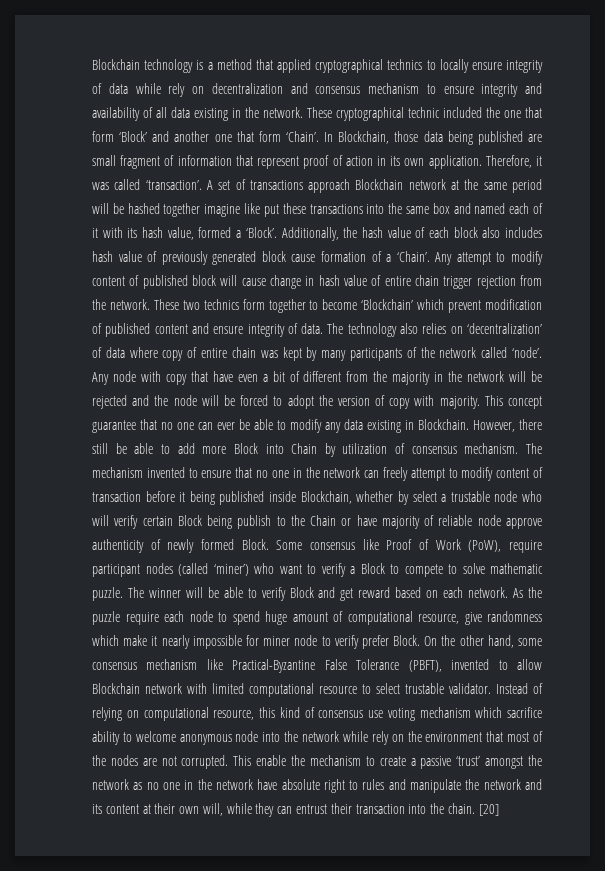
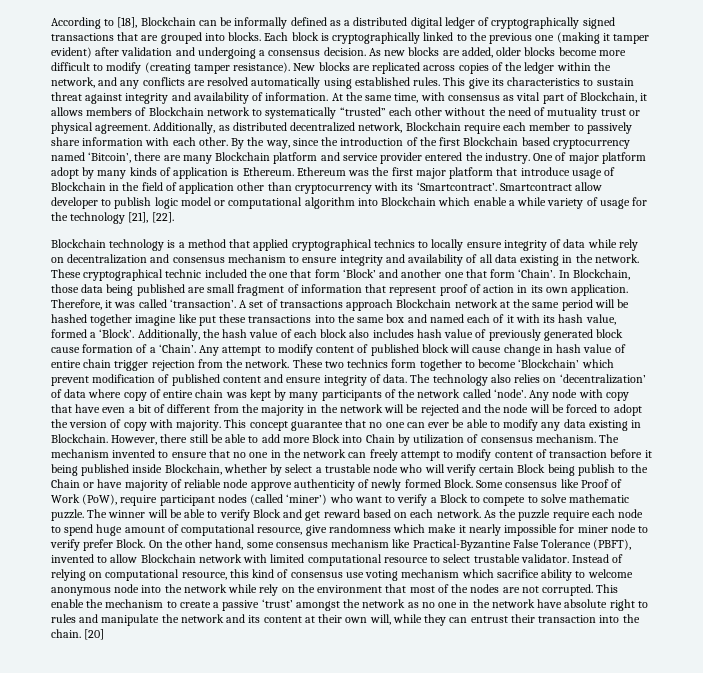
(92, 64) none -> [51,17,615,29] [51,32,650,44] [51,47,626,59] [51,62,611,74] [51,77,634,89] [51,92,648,104] [51,107,640,119] [51,122,632,134] [51,137,630,149] [51,152,646,164] [51,167,616,179] [51,182,603,194] [51,197,648,209] [51,212,174,224] According to [18], Blockchain can be informally defined as a distributed digital ledger of cryptographically signed transactions that are grouped into blocks. Each block is cryptographically linked to the previous one (making it tamper evident) after validation and undergoing a consensus decision. As new blocks are added, older blocks become more difficult to modify (creating tamper resistance). New blocks are replicated across copies of the ledger within the network, and any conflicts are resolved automatically using established rules. This give its characteristics to sustain threat against integrity and availability of information. At the same time, with consensus as vital part of Blockchain, it allows members of Blockchain network to systematically “trusted” each other without the need of mutuality trust or physical agreement. Additionally, as distributed decentralized network, Blockchain require each member to passively share information with each other. By the way, since the introduction of the first Blockchain based cryptocurrency named ‘Bitcoin’, there are many Blockchain platform and service provider entered the industry. One of major platform adopt by many kinds of application is Ethereum. Ethereum was the first major platform that introduce usage of Blockchain in the field of application other than cryptocurrency with its ‘Smartcontract’. Smartcontract allow developer to publish logic model or computational algorithm into Blockchain which enable a while variety of usage for the technology [21], [22]. //

